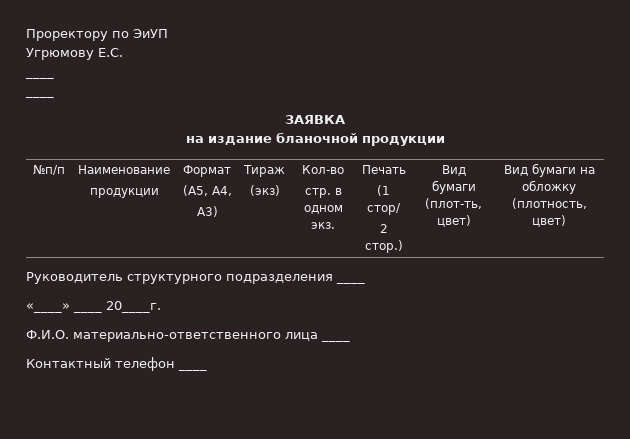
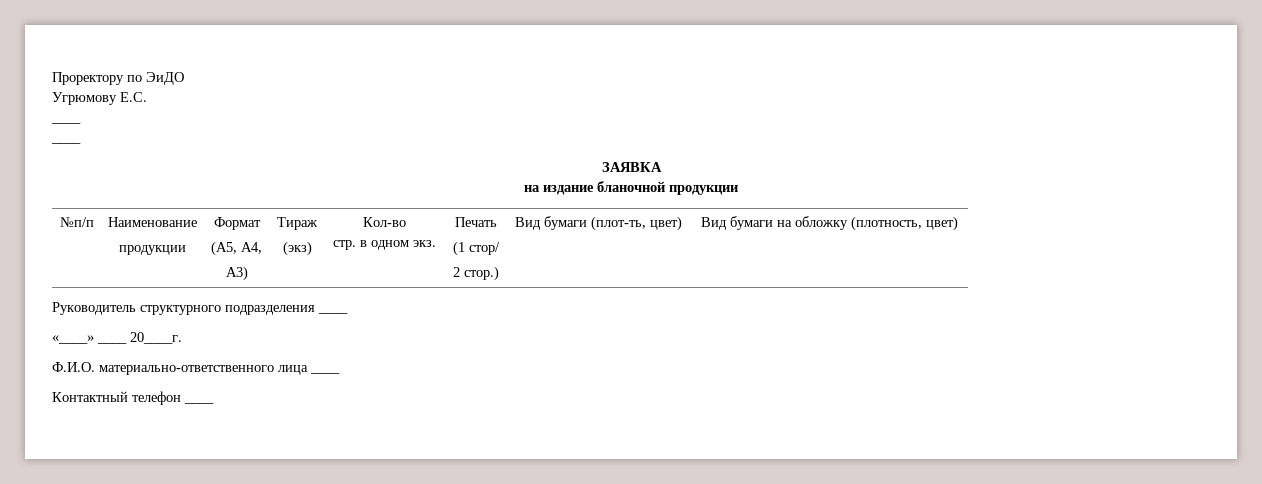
[133,29,168,38] ЭиУП -> [146,72,184,85] ЭиДО

